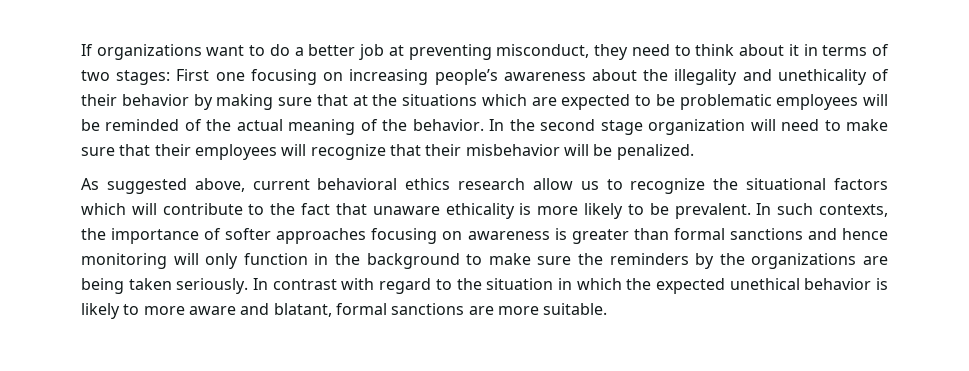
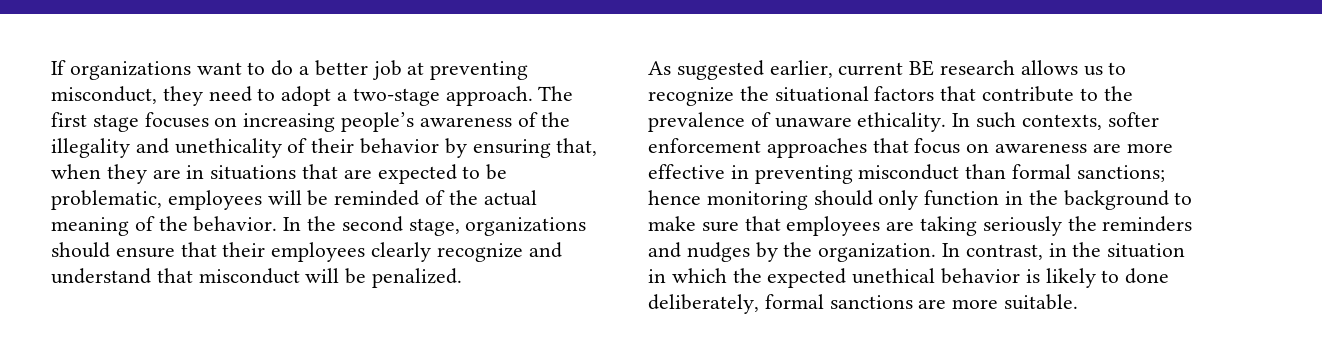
[695,44,889,56] [81,69,317,85] think about it in terms of two stages: First one focusing -> [281,86,574,106] [51,112,209,132] adopt a two-stage approach. The first stage focuses
[591,69,637,81] about -> [517,112,538,127] of
[216,94,527,110] making sure that at the situations which -> [472,138,598,158] [51,164,339,184] ensuring that, when they are in situations that
[679,94,772,110] problematic -> [51,190,162,210] problematic,
[600,119,889,135] [81,144,560,160] stage organization will need to make sure that their employees will recognize that their misbehavior -> [408,217,587,236] [51,242,562,262] [51,268,300,284] stage, organizations should ensure that their employees clearly recognize and understand that misconduct
[194,178,573,192] above, current behavioral ethics research allow -> [769,60,1078,78] earlier, current BE research allows
[81,203,157,215] which will -> [940,86,977,101] that
[301,203,889,219] [81,228,837,244] fact that unaware ethicality is more likely to be prevalent. In such contexts, the importance of softer approaches focusing on awareness is greater than formal sanctions and -> [648,112,1159,132] [648,138,1173,158] [648,164,1165,184] prevalence of unaware ethicality. In such contexts, softer enforcement approaches that focus on awareness are more effective in preventing misconduct than formal sanctions;
[173,253,199,265] will -> [813,190,873,206] should
[578,253,889,269] [81,278,452,294] the reminders by the organizations are being taken seriously. In contrast with regard to -> [744,216,1193,236] [648,242,1067,262] that employees are taking seriously the reminders and nudges by the organization. In contrast, in
[143,303,332,317] more aware and blatant, -> [1125,268,1170,284] [648,294,759,314] done deliberately,

